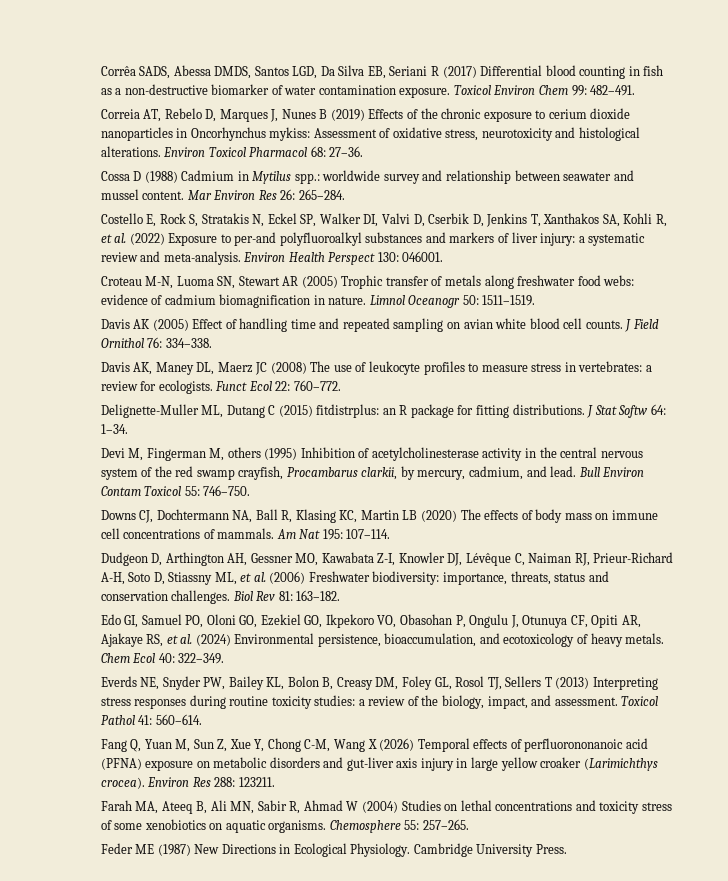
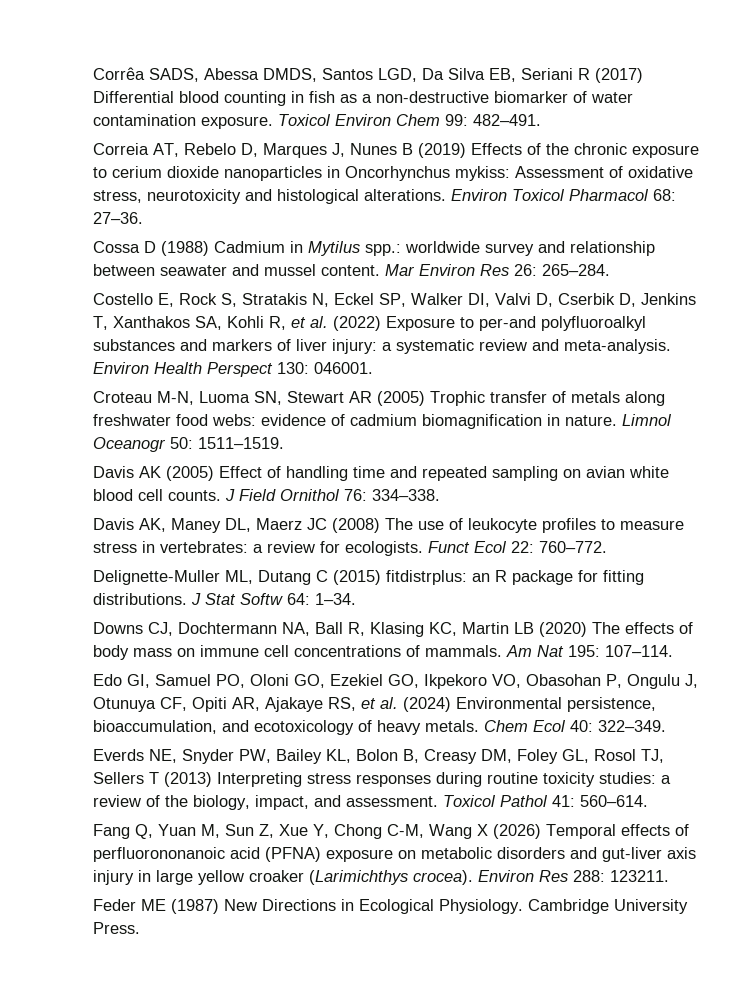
[100,447,643,461] [100,466,645,480] [100,485,251,496] // Devi M, Fingerman M, others (1995) Inhibition of acetylcholinesterase activity in the central nervous system of the red swamp crayfish, Procambarus clarkii, by mercury, cadmium, and lead. Bull Environ Contam Toxicol 55: 746–750. -> (357, 599) none
[100,552,674,566] [100,571,609,585] [100,590,341,604] // Dudgeon D, Arthington AH, Gessner MO, Kawabata Z-I, Knowler DJ, Lévêque C, Naiman RJ, Prieur-Richard A-H, Soto D, Stiassny ML, et al. (2006) Freshwater biodiversity: importance, threats, status and conservation challenges. Biol Rev 81: 163–182. -> (674, 651) none
[100,800,672,814] [100,819,469,833] // Farah MA, Ateeq B, Ali MN, Sabir R, Ahmad W (2004) Studies on lethal concentrations and toxicity stress of some xenobiotics on aquatic organisms. Chemosphere 55: 257–265. -> (670, 876) none

